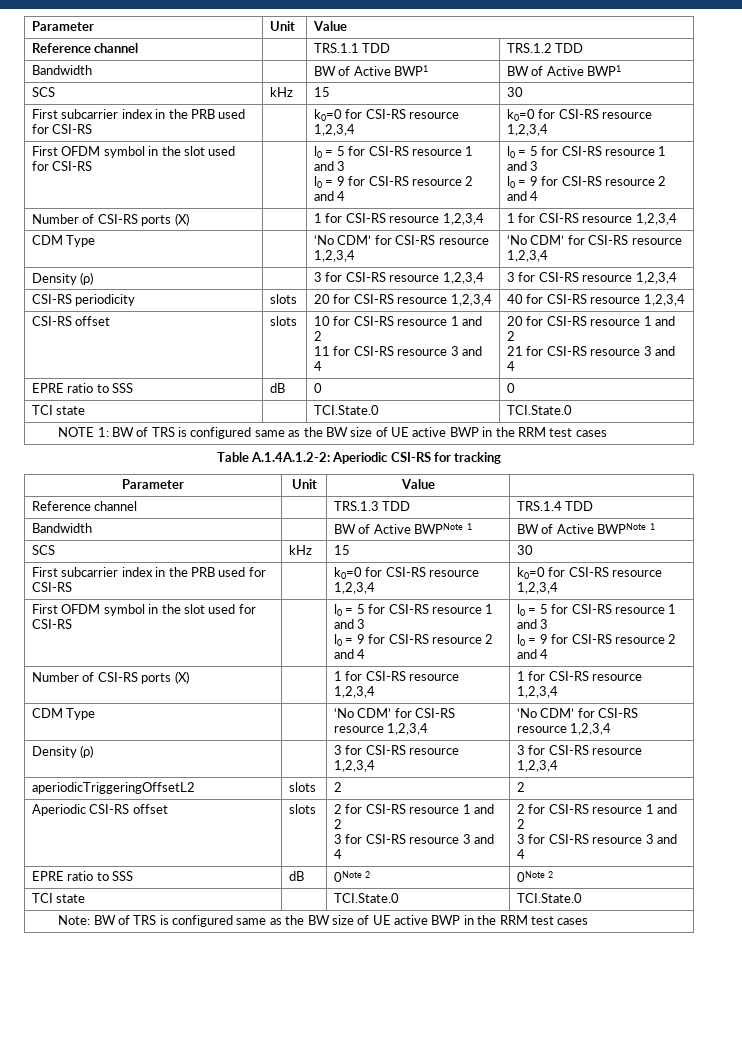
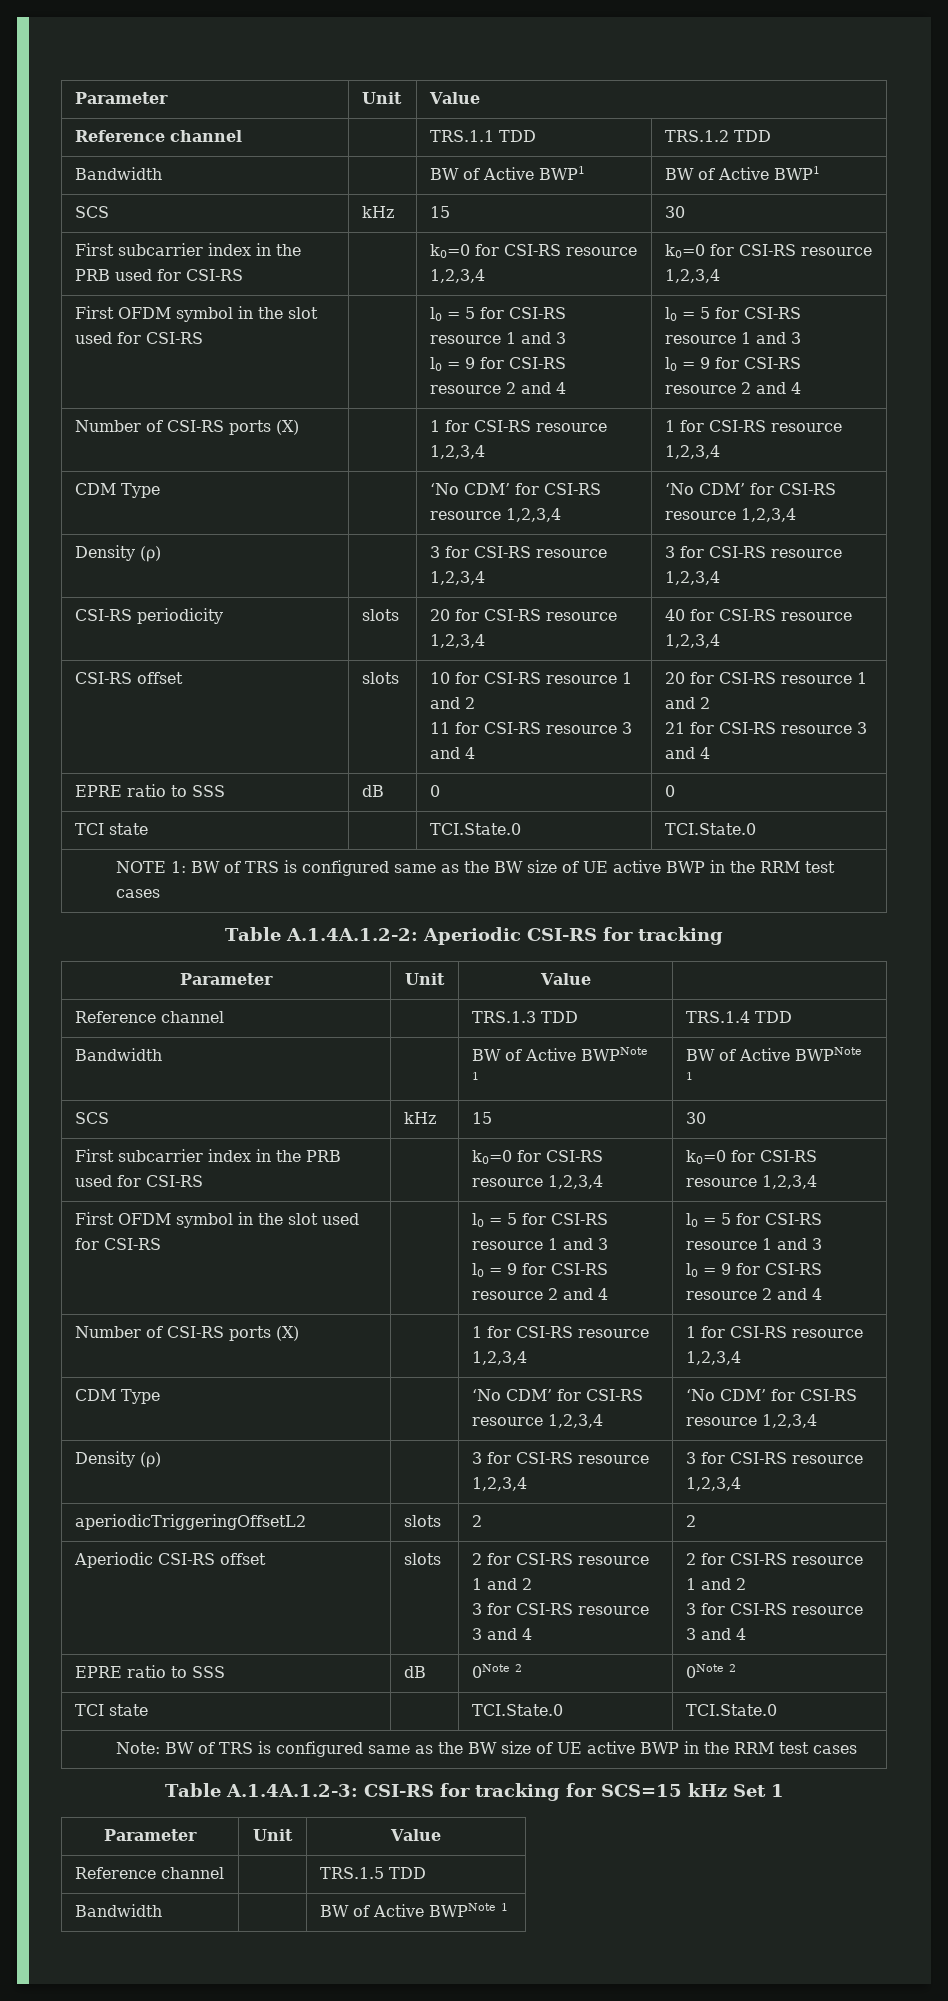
(589, 921) none -> [164,1783,784,1801] [104,1829,197,1841] [253,1829,293,1841] [390,1829,442,1841] [74,1867,224,1879] [319,1867,426,1879] [74,1904,162,1917] [319,1903,508,1917] // Table A.1.4A.1.2-3: CSI-RS for tracking for SCS=15 kHz Set 1 // Parameter | Unit | Value // Reference channel | | TRS.1.5 TDD // Bandwidth | | BW of Active BWPNote 1

